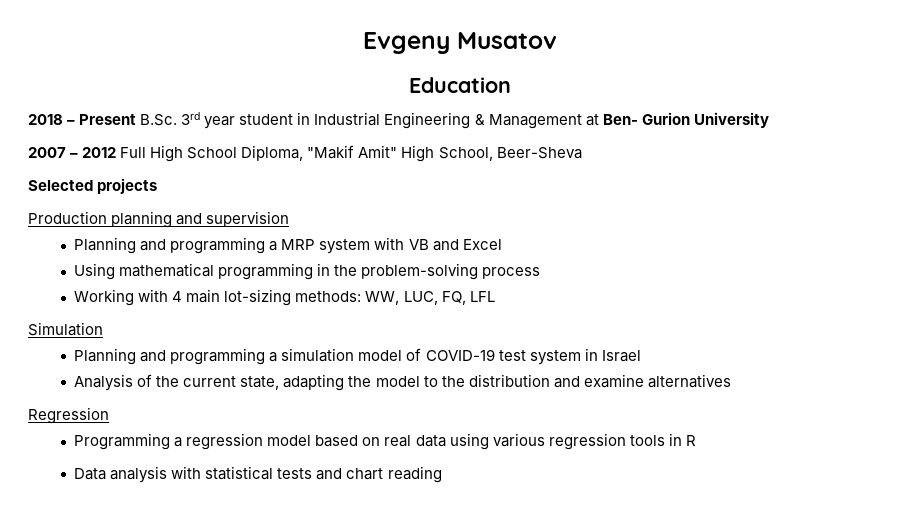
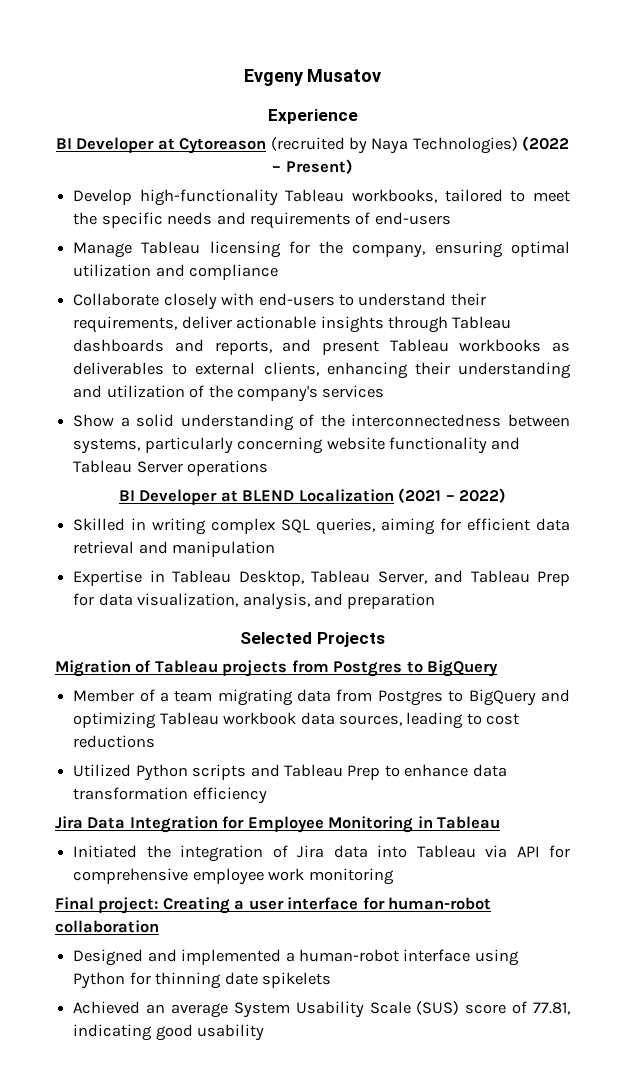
[409,77,511,93] [28,112,769,129] [28,145,582,162] [28,178,158,194] [28,211,290,228] [74,237,502,254] [74,263,541,280] [74,289,495,306] [28,322,103,336] [74,348,641,365] [74,374,731,391] [28,407,109,424] [74,433,696,450] [74,466,442,483] Education // 2018 – Present B.Sc. 3rd year student in Industrial Engineering & Management at Ben- Gurion University // 2007 – 2012 Full High School Diploma, "Makif Amit" High School, Beer-Sheva // Selected projects // Production planning and supervision // Planning and programming a MRP system with VB and Excel // Using mathematical programming in the problem-solving process // Working with 4 main lot-sizing methods: WW, LUC, FQ, LFL // Simulation // Planning and programming a simulation model of COVID-19 test system in Israel // Analysis of the current state, adapting the model to the distribution and examine alternatives // Regression // Programming a regression model based on real data using various regression tools in R // Data analysis with statistical tests and chart reading -> [267,109,358,124] [55,136,570,154] [272,159,353,174] [73,189,570,206] [73,212,451,229] [73,241,570,258] [73,264,279,280] [73,293,486,310] [73,316,512,333] [73,339,570,355] [73,362,571,379] [73,385,385,402] [73,414,570,431] [73,437,521,454] [73,460,269,476] [118,488,507,505] [73,518,571,535] [73,541,276,557] [73,570,570,586] [73,593,436,610] [240,632,385,647] [55,660,499,677] [73,689,570,706] [73,712,520,729] [73,735,156,748] [73,764,507,781] [73,787,267,804] [55,816,501,833] [73,845,571,862] [73,868,394,885] [55,897,492,914] [55,920,159,933] [73,949,519,966] [73,972,331,989] [73,1001,570,1018] [73,1024,265,1041] Experience // BI Developer at Cytoreason (recruited by Naya Technologies) (2022 – Present) // Develop high-functionality Tableau workbooks, tailored to meet the specific needs and requirements of end-users // Manage Tableau licensing for the company, ensuring optimal utilization and compliance // Collaborate closely with end-users to understand their requirements, deliver actionable insights through Tableau dashboards and reports, and present Tableau workbooks as deliverables to external clients, enhancing their understanding and utilization of the company's services // Show a solid understanding of the interconnectedness between systems, particularly concerning website functionality and Tableau Server operations // BI Developer at BLEND Localization (2021 – 2022) // Skilled in writing complex SQL queries, aiming for efficient data retrieval and manipulation // Expertise in Tableau Desktop, Tableau Server, and Tableau Prep for data visualization, analysis, and preparation // Selected Projects // Migration of Tableau projects from Postgres to BigQuery // Member of a team migrating data from Postgres to BigQuery and optimizing Tableau workbook data sources, leading to cost reductions // Utilized Python scripts and Tableau Prep to enhance data transformation efficiency // Jira Data Integration for Employee Monitoring in Tableau // Initiated the integration of Jira data into Tableau via API for comprehensive employee work monitoring // Final project: Creating a user interface for human-robot collaboration // Designed and implemented a human-robot interface using Python for thinning date spikelets // Achieved an average System Usability Scale (SUS) score of 77.81, indicating good usability

